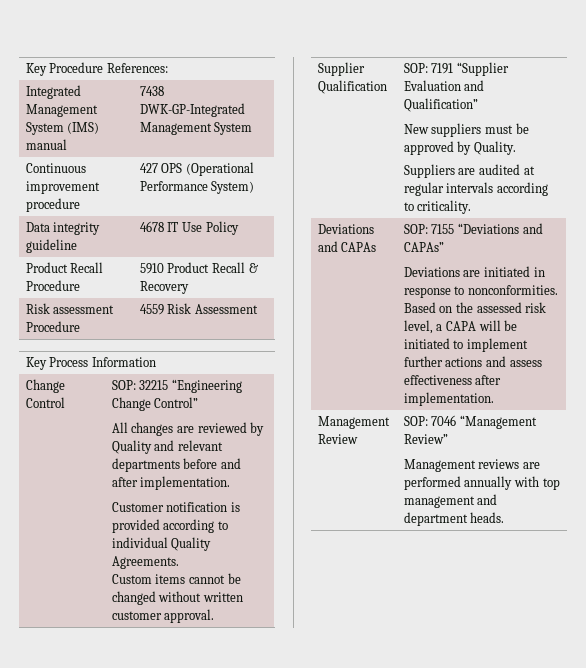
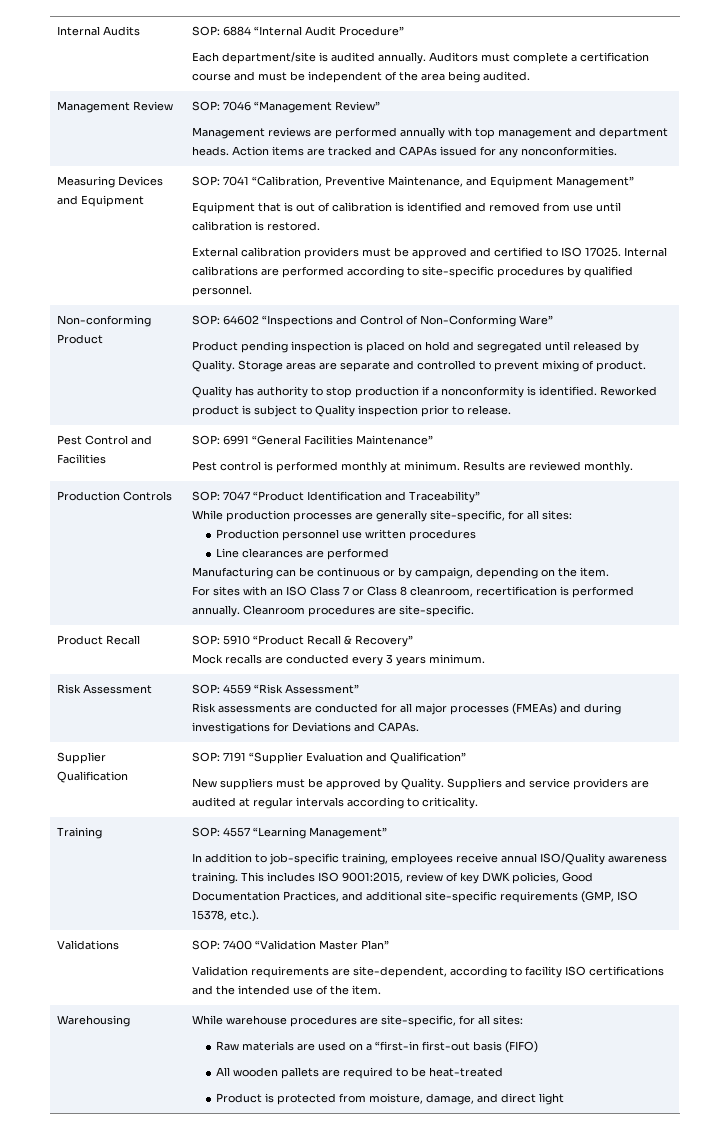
[25,62,169,76] [25,85,81,99] [25,104,98,117] [25,122,100,135] [25,139,67,150] [139,86,164,96] [139,103,245,117] [139,122,253,135] [25,163,86,173] [25,181,100,194] [25,198,80,212] [139,162,255,176] [139,181,255,194] [25,222,101,235] [25,239,77,253] [139,221,239,235] [25,262,104,273] [25,280,80,291] [139,262,258,274] [139,281,189,294] [25,303,115,314] [25,321,80,332] [139,303,259,315] [25,357,157,370] [25,379,65,393] [25,397,65,408] [111,379,243,393] [111,397,199,411] [111,422,265,436] [111,440,224,454] [111,458,242,472] [111,476,231,490] [111,502,241,512] [111,519,229,533] [111,537,212,551] [111,556,179,569] [111,573,241,584] [111,591,244,605] [111,609,215,623] [317,62,365,76] [317,80,387,94] [403,62,510,76] [403,80,485,91] [403,98,478,112] [403,123,529,137] [403,141,517,155] [403,164,535,178] [403,182,549,196] [403,200,472,214] [317,224,374,234] [317,241,377,252] [403,223,543,234] [403,242,444,252] [403,266,545,277] [403,285,559,298] [403,302,547,313] [403,320,518,334] [403,338,529,352] [403,356,542,367] [403,375,502,385] [403,392,494,406] Key Procedure References: // Integrated Management System (IMS) manual | 7438 DWK-GP-Integrated Management System // Continuous improvement procedure | 427 OPS (Operational Performance System) // Data integrity guideline | 4678 IT Use Policy // Product Recall Procedure | 5910 Product Recall & Recovery // Risk assessment Procedure | 4559 Risk Assessment // Key Process Information // Change Control | SOP: 32215 “Engineering Change Control” // All changes are reviewed by Quality and relevant departments before and after implementation. // Customer notification is provided according to individual Quality Agreements. // Custom items cannot be changed without written customer approval. // Supplier Qualification | SOP: 7191 “Supplier Evaluation and Qualification” // New suppliers must be approved by Quality. // Suppliers are audited at regular intervals according to criticality. // Deviations and CAPAs | SOP: 7155 “Deviations and CAPAs” // Deviations are initiated in response to nonconformities. Based on the assessed risk level, a CAPA will be initiated to implement further actions and assess effectiveness after implementation. -> [56,26,140,36] [191,26,404,36] [191,52,649,64] [191,71,530,83] Internal Audits | SOP: 6884 “Internal Audit Procedure” // Each department/site is audited annually. Auditors must complete a certification course and must be independent of the area being audited.
(505, 517) none -> [231,146,617,158] [56,176,163,188] [56,195,144,207] [191,176,634,188] [191,202,621,214] [191,221,320,231] [191,247,667,259] [191,266,633,278] [191,285,252,297] [56,315,151,327] [56,334,103,344] [191,315,553,327] [191,341,639,353] [191,360,646,372] [191,386,657,398] [191,405,511,417] [56,435,152,445] [56,454,106,464] [191,435,433,445] [191,461,633,473] [56,491,172,501] [191,491,480,503] [191,510,572,522] [215,529,476,541] [215,548,389,560] [191,567,609,579] [191,586,634,598] [191,605,474,617] [56,635,140,645] [191,635,413,647] [191,654,485,666] [56,684,152,694] [191,684,359,694] [191,703,621,715] [191,722,419,734] [56,752,106,764] [56,771,128,783] [191,752,466,764] [191,778,649,790] [191,797,478,809] [56,827,102,839] [191,827,387,839] [191,853,667,865] [191,872,593,884] [191,891,638,903] [191,910,259,922] [56,940,119,950] [191,940,389,950] [191,966,664,978] [191,985,381,995] [56,1015,130,1027] [191,1015,523,1027] [215,1041,538,1053] [215,1067,503,1079] [215,1093,564,1105] Action items are tracked and CAPAs issued for any nonconformities. // Measuring Devices and Equipment | SOP: 7041 “Calibration, Preventive Maintenance, and Equipment Management” // Equipment that is out of calibration is identified and removed from use until calibration is restored. // External calibration providers must be approved and certified to ISO 17025. Internal calibrations are performed according to site-specific procedures by qualified personnel. // Non-conforming Product | SOP: 64602 “Inspections and Control of Non-Conforming Ware” // Product pending inspection is placed on hold and segregated until released by Quality. Storage areas are separate and controlled to prevent mixing of product. // Quality has authority to stop production if a nonconformity is identified. Reworked product is subject to Quality inspection prior to release. // Pest Control and Facilities | SOP: 6991 “General Facilities Maintenance” // Pest control is performed monthly at minimum. Results are reviewed monthly. // Production Controls | SOP: 7047 “Product Identification and Traceability” // While production processes are generally site-specific, for all sites: // Production personnel use written procedures // Line clearances are performed // Manufacturing can be continuous or by campaign, depending on the item. // For sites with an ISO Class 7 or Class 8 cleanroom, recertification is performed annually. Cleanroom procedures are site-specific. // Product Recall | SOP: 5910 “Product Recall & Recovery” // Mock recalls are conducted every 3 years minimum. // Risk Assessment | SOP: 4559 “Risk Assessment” // Risk assessments are conducted for all major processes (FMEAs) and during investigations for Deviations and CAPAs. // Supplier Qualification | SOP: 7191 “Supplier Evaluation and Qualification” // New suppliers must be approved by Quality. Suppliers and service providers are audited at regular intervals according to criticality. // Training | SOP: 4557 “Learning Management” // In addition to job-specific training, employees receive annual ISO/Quality awareness training. This includes ISO 9001:2015, review of key DWK policies, Good Documentation Practices, and additional site-specific requirements (GMP, ISO 15378, etc.). // Validations | SOP: 7400 “Validation Master Plan” // Validation requirements are site-dependent, according to facility ISO certifications and the intended use of the item. // Warehousing | While warehouse procedures are site-specific, for all sites: // Raw materials are used on a “first-in first-out basis (FIFO) // All wooden pallets are required to be heat-treated // Product is protected from moisture, damage, and direct light

